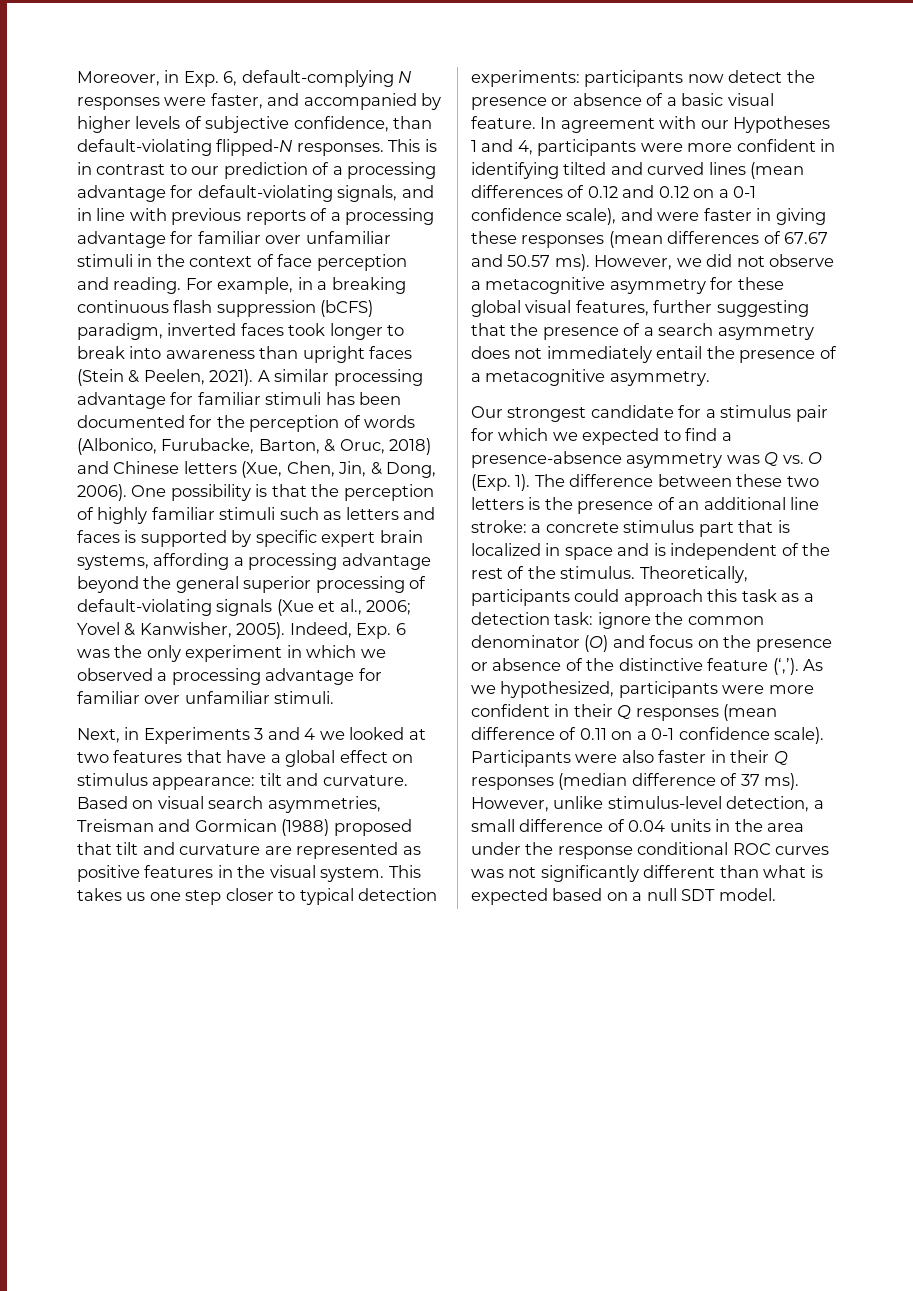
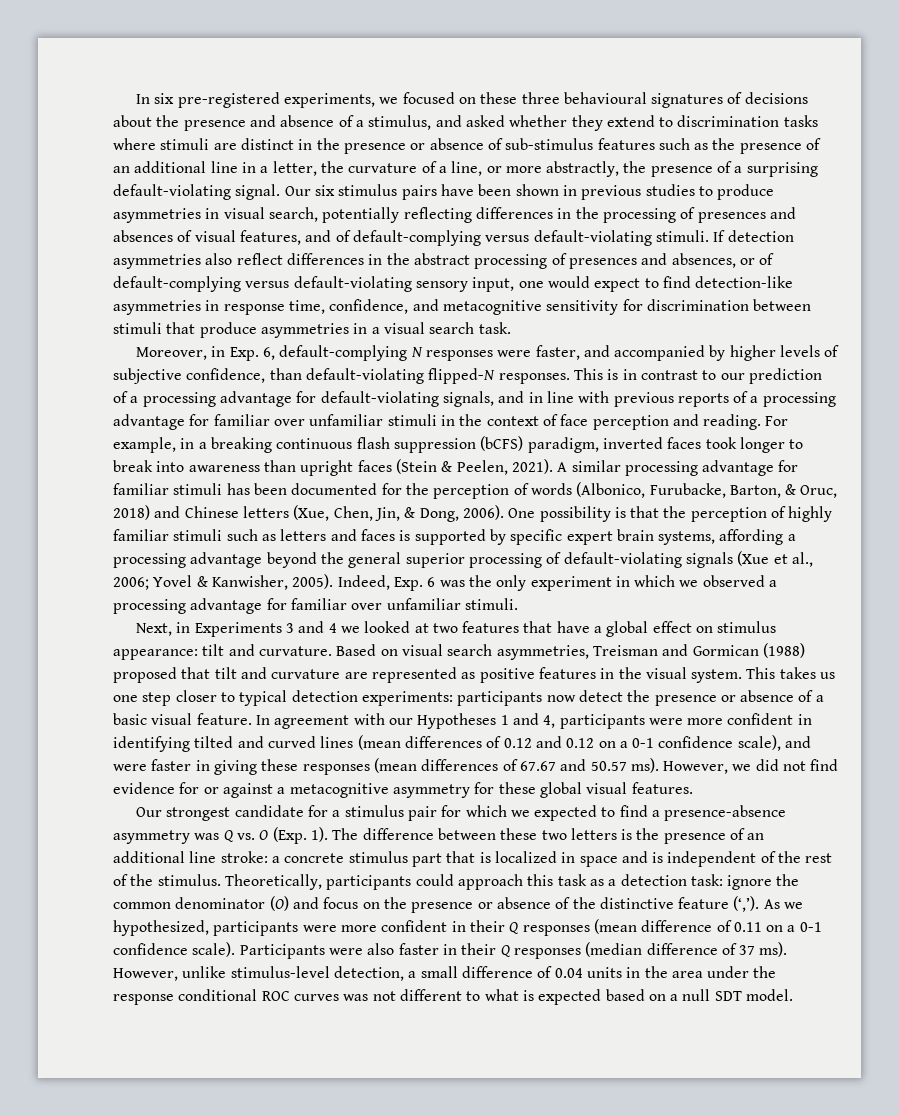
(77, 78) none -> [135,92,808,108] [113,115,818,131] [113,138,822,154] [113,161,818,177] [113,184,775,200] [113,207,796,223] [113,230,794,246] [113,253,775,269] [113,276,794,292] [113,299,812,315] [113,322,511,338] In six pre-registered experiments, we focused on these three behavioural signatures of decisions about the presence and absence of a stimulus, and asked whether they extend to discrimination tasks where stimuli are distinct in the presence or absence of sub-stimulus features such as the presence of an additional line in a letter, the curvature of a line, or more abstractly, the presence of a surprising default-violating signal. Our six stimulus pairs have been shown in previous studies to produce asymmetries in visual search, potentially reflecting differences in the processing of presences and absences of visual features, and of default-complying versus default-violating stimuli. If detection asymmetries also reflect differences in the abstract processing of presences and absences, or of default-complying versus default-violating sensory input, one would expect to find detection-like asymmetries in response time, confidence, and metacognitive sensitivity for discrimination between stimuli that produce asymmetries in a visual search task. //
[769,254,835,267] observe -> [810,759,839,771] [113,782,273,798] find evidence for or against
[575,300,809,317] [471,323,814,340] [471,346,837,363] [471,369,710,386] features, further suggesting that the presence of a search asymmetry does not immediately entail the presence of a metacognitive asymmetry. -> [631,782,693,794] features.
[540,865,759,882] significantly different than -> [399,989,481,1001] different to

